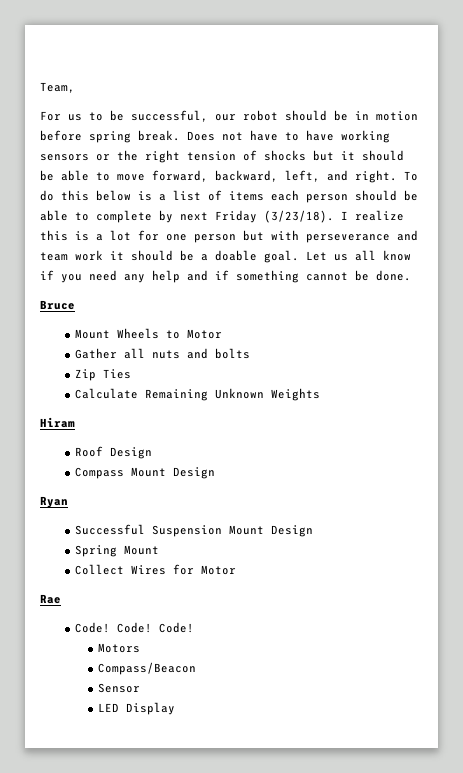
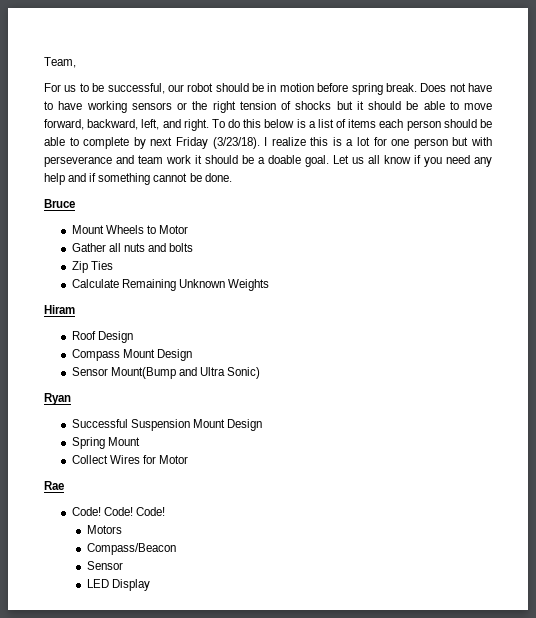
(216, 473) none -> [71,367,261,379] // Sensor Mount(Bump and Ultra Sonic)

